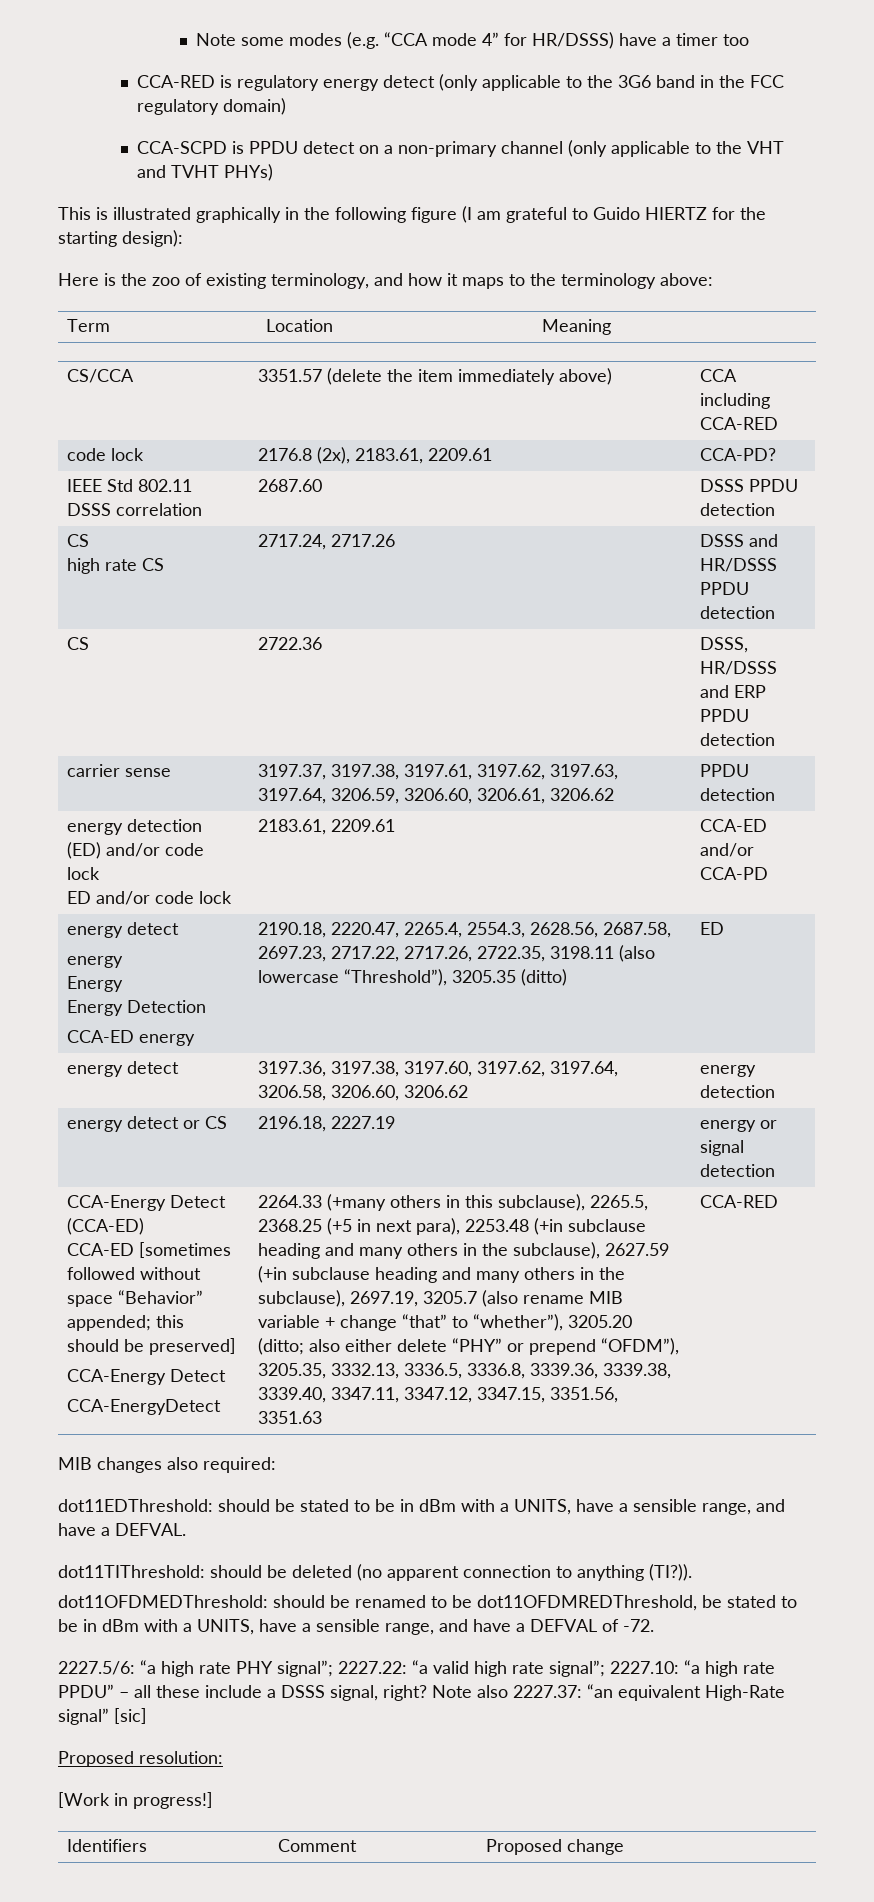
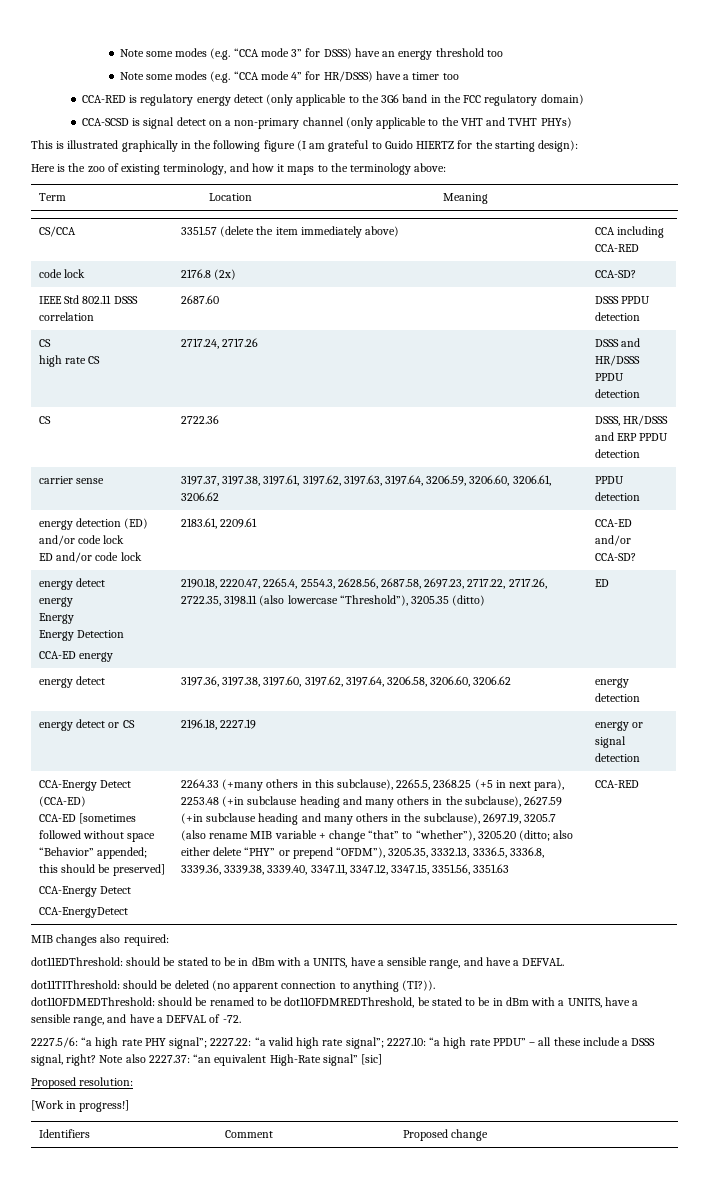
[196,32,478,49] Note some modes (e.g. “CCA mode -> [119,48,503,60] [119,71,289,83] Note some modes (e.g. “CCA mode 3” for DSSS) have an energy threshold too // Note some modes (e.g. “CCA mode
[137,141,299,154] CCA-SCPD is PPDU -> [81,117,175,129] CCA-SCSD is signal
[317,447,493,464] [700,448,777,461] (2x), 2183.61, 2209.61 | CCA-PD? -> [214,269,237,280] [594,270,636,278] (2x) | CCA-SD?
[700,867,769,880] CCA-PD -> [594,553,636,561] CCA-SD?

